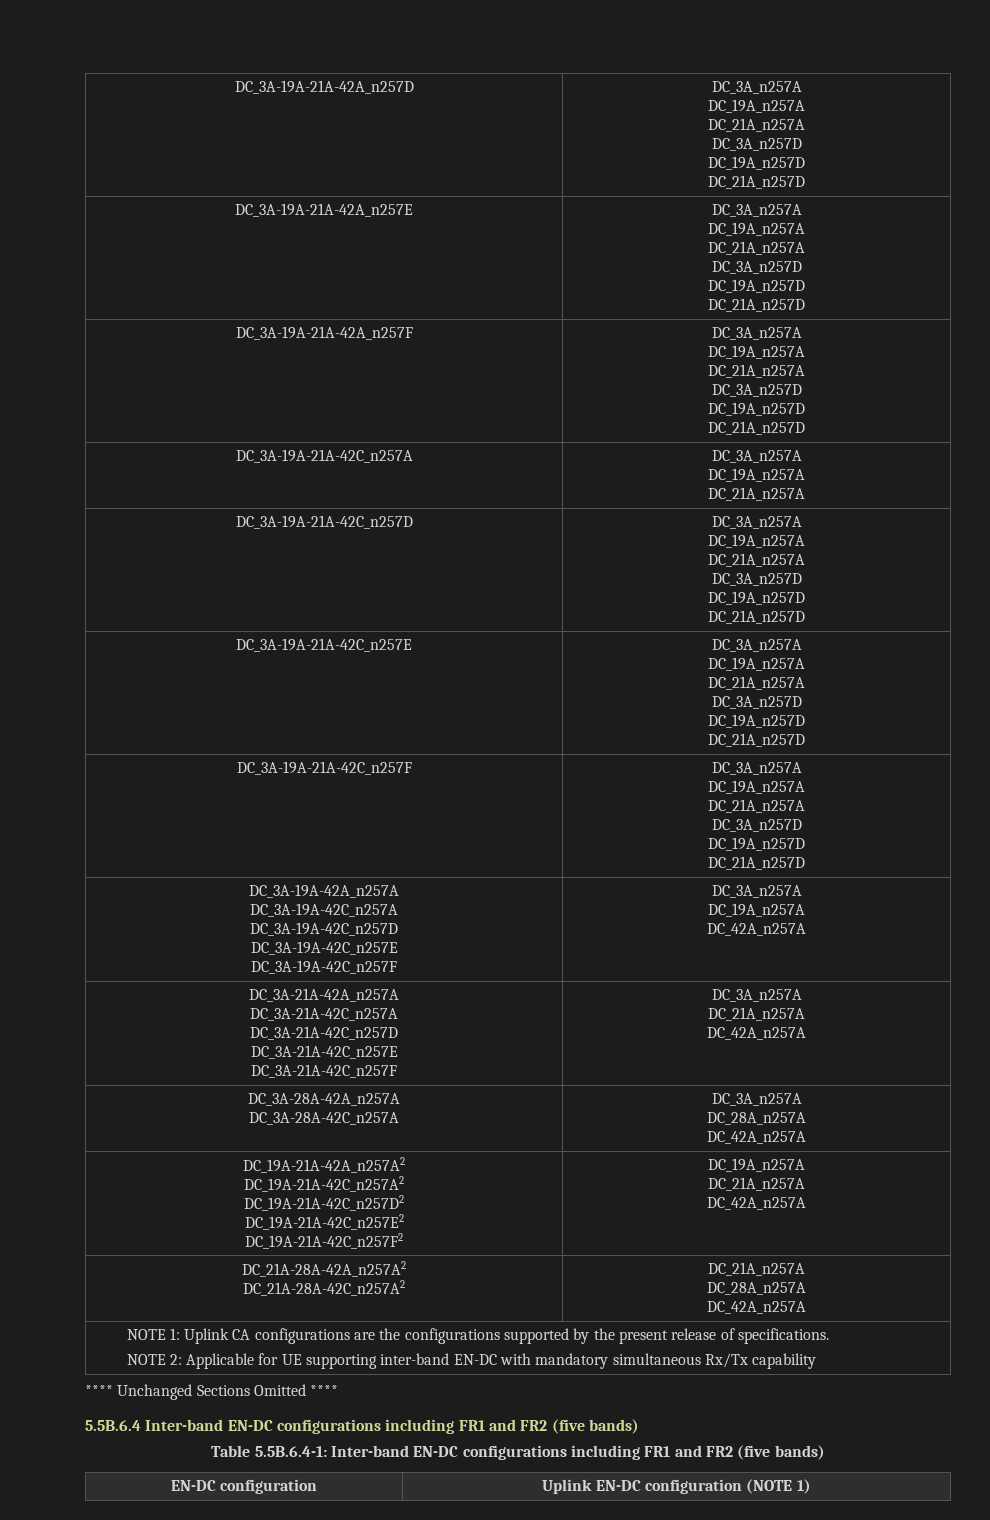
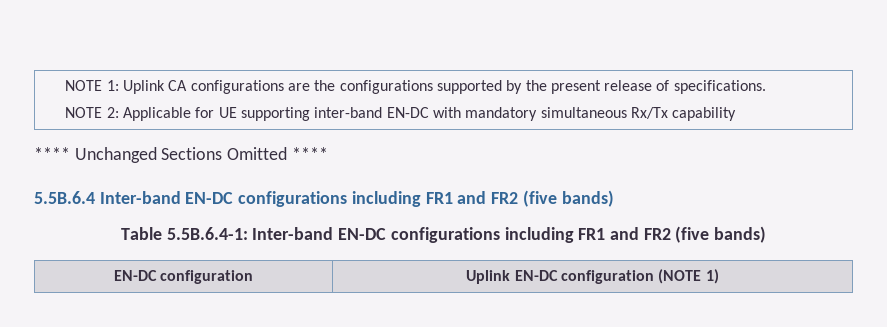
[234,80,414,94] [711,81,802,94] [708,99,805,113] [708,118,805,132] [711,138,802,151] [708,156,805,170] [708,175,805,189] [235,203,413,217] [711,204,802,217] [708,222,805,236] [708,241,805,255] [711,261,802,274] [708,279,805,293] [708,298,805,312] [235,326,413,340] [711,327,802,340] [708,345,805,359] [708,364,805,378] [711,384,802,397] [708,402,805,416] [708,421,805,435] [235,449,413,463] [711,450,802,463] [708,468,805,482] [708,487,805,501] [235,515,413,529] [711,516,802,529] [708,534,805,548] [708,553,805,567] [711,573,802,586] [708,591,805,605] [708,610,805,624] [236,638,412,652] [711,639,802,652] [708,657,805,671] [708,676,805,690] [711,696,802,709] [708,714,805,728] [708,733,805,747] [236,761,412,775] [711,762,802,775] [708,780,805,794] [708,799,805,813] [711,819,802,832] [708,837,805,851] [708,856,805,870] [249,884,399,898] [250,903,398,917] [250,922,398,936] [250,941,398,955] [251,960,397,974] [711,885,802,898] [708,903,805,917] [707,923,806,936] [249,988,399,1002] [250,1007,398,1021] [250,1026,398,1040] [250,1045,398,1059] [251,1064,397,1078] [711,989,802,1002] [708,1007,805,1021] [707,1027,806,1040] [248,1093,400,1106] [249,1112,399,1125] [711,1093,802,1106] [707,1112,806,1125] [707,1131,806,1144] [243,1157,405,1173] [244,1176,404,1192] [244,1195,404,1211] [244,1214,404,1230] [245,1233,403,1249] [708,1158,805,1172] [708,1177,805,1191] [707,1197,806,1210] [242,1261,406,1277] [243,1280,405,1296] [708,1262,805,1276] [707,1282,806,1295] [707,1301,806,1314] DC_3A-19A-21A-42A_n257D | DC_3A_n257A // DC_19A_n257A // DC_21A_n257A // DC_3A_n257D // DC_19A_n257D // DC_21A_n257D // DC_3A-19A-21A-42A_n257E | DC_3A_n257A // DC_19A_n257A // DC_21A_n257A // DC_3A_n257D // DC_19A_n257D // DC_21A_n257D // DC_3A-19A-21A-42A_n257F | DC_3A_n257A // DC_19A_n257A // DC_21A_n257A // DC_3A_n257D // DC_19A_n257D // DC_21A_n257D // DC_3A-19A-21A-42C_n257A | DC_3A_n257A // DC_19A_n257A // DC_21A_n257A // DC_3A-19A-21A-42C_n257D | DC_3A_n257A // DC_19A_n257A // DC_21A_n257A // DC_3A_n257D // DC_19A_n257D // DC_21A_n257D // DC_3A-19A-21A-42C_n257E | DC_3A_n257A // DC_19A_n257A // DC_21A_n257A // DC_3A_n257D // DC_19A_n257D // DC_21A_n257D // DC_3A-19A-21A-42C_n257F | DC_3A_n257A // DC_19A_n257A // DC_21A_n257A // DC_3A_n257D // DC_19A_n257D // DC_21A_n257D // DC_3A-19A-42A_n257A // DC_3A-19A-42C_n257A // DC_3A-19A-42C_n257D // DC_3A-19A-42C_n257E // DC_3A-19A-42C_n257F | DC_3A_n257A // DC_19A_n257A // DC_42A_n257A // DC_3A-21A-42A_n257A // DC_3A-21A-42C_n257A // DC_3A-21A-42C_n257D // DC_3A-21A-42C_n257E // DC_3A-21A-42C_n257F | DC_3A_n257A // DC_21A_n257A // DC_42A_n257A // DC_3A-28A-42A_n257A // DC_3A-28A-42C_n257A | DC_3A_n257A // DC_28A_n257A // DC_42A_n257A // DC_19A-21A-42A_n257A2 // DC_19A-21A-42C_n257A2 // DC_19A-21A-42C_n257D2 // DC_19A-21A-42C_n257E2 // DC_19A-21A-42C_n257F2 | DC_19A_n257A // DC_21A_n257A // DC_42A_n257A // DC_21A-28A-42A_n257A2 // DC_21A-28A-42C_n257A2 | DC_21A_n257A // DC_28A_n257A // DC_42A_n257A // -> (65, 85) none

